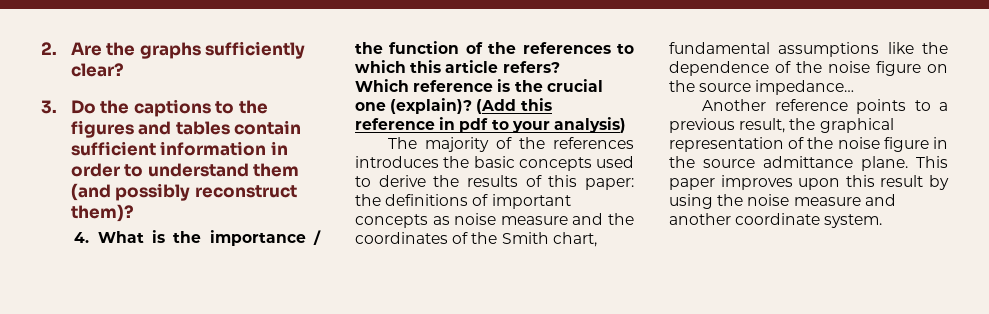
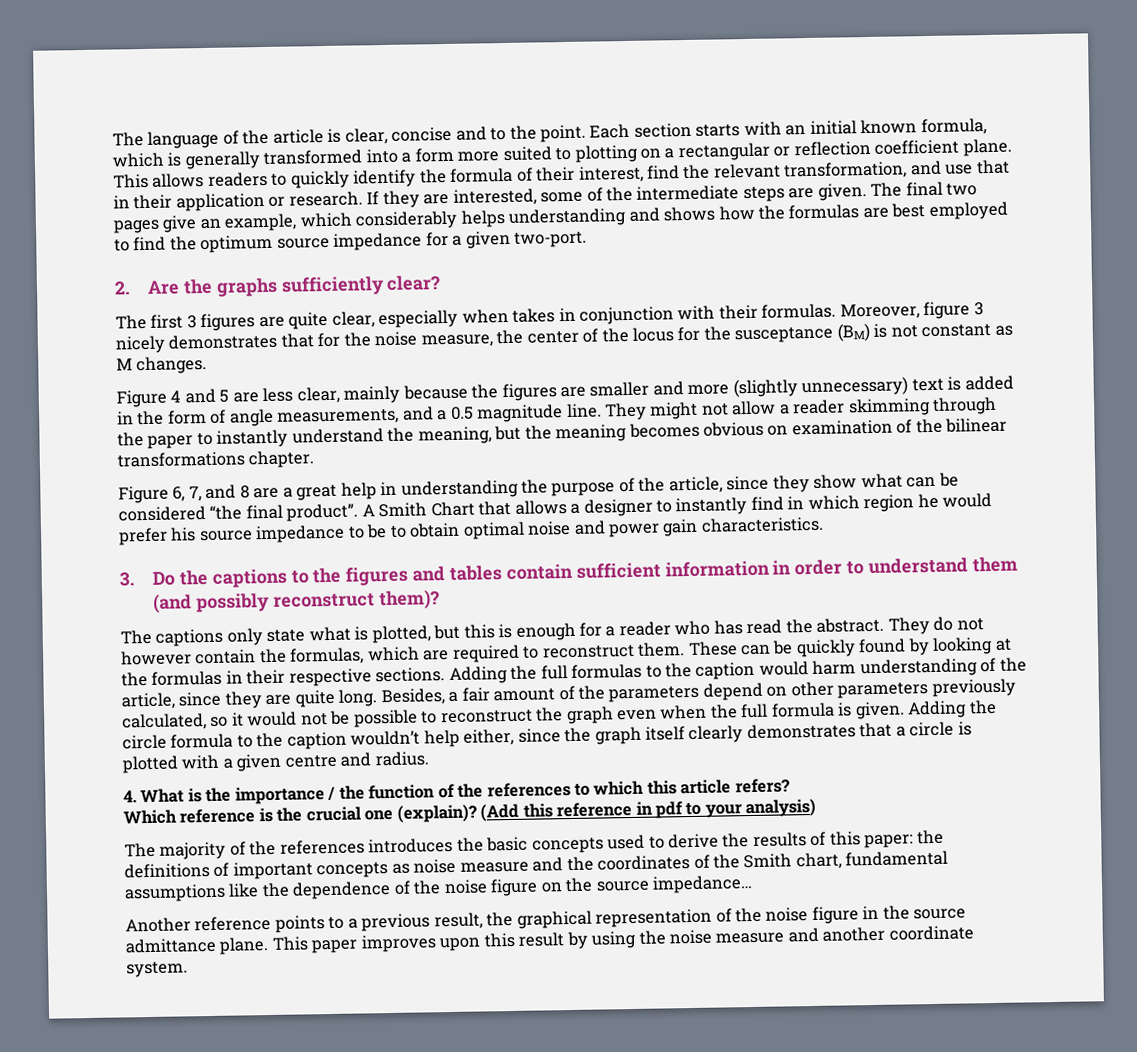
(41, 48) none -> [112,118,987,149] [112,138,1012,170] [113,159,1010,189] [113,181,978,212] [113,201,1008,234] [114,230,588,254] The language of the article is clear, concise and to the point. Each section starts with an initial known formula, which is generally transformed into a form more suited to plotting on a rectangular or reflection coefficient plane. This allows readers to quickly identify the formula of their interest, find the relevant transformation, and use that in their application or research. If they are interested, some of the intermediate steps are given. The final two pages give an example, which considerably helps understanding and shows how the formulas are best employed to find the optimum source impedance for a given two-port. //
(124, 70) none -> [115,301,984,332] [115,322,1013,354] [116,355,208,375] [116,375,1014,408] [117,396,998,427] [117,417,1008,449] [117,450,315,469] [118,472,959,504] [118,492,993,522] [118,516,824,546] // The first 3 figures are quite clear, especially when takes in conjunction with their formulas. Moreover, figure 3 nicely demonstrates that for the noise measure, the center of the locus for the susceptance (BM) is not constant as M changes. // Figure 4 and 5 are less clear, mainly because the figures are smaller and more (slightly unnecessary) text is added in the form of angle measurements, and a 0.5 magnitude line. They might not allow a reader skimming through the paper to instantly understand the meaning, but the meaning becomes obvious on examination of the bilinear transformations chapter. // Figure 6, 7, and 8 are a great help in understanding the purpose of the article, since they show what can be considered “the final product”. A Smith Chart that allows a designer to instantly find in which region he would prefer his source impedance to be to obtain optimal noise and power gain characteristics.
(134, 213) none -> [120,616,984,647] [121,636,1012,666] [121,657,1027,687] [121,678,1016,710] [122,699,997,731] [122,721,972,750] [122,751,429,774] // The captions only state what is plotted, but this is enough for a reader who has read the abstract. They do not however contain the formulas, which are required to reconstruct them. These can be quickly found by looking at the formulas in their respective sections. Adding the full formulas to the caption would harm understanding of the article, since they are quite long. Besides, a fair amount of the parameters depend on other parameters previously calculated, so it would not be possible to reconstruct the graph even when the full formula is given. Adding the circle formula to the caption wouldn’t help either, since the graph itself clearly demonstrates that a circle is plotted with a given centre and radius.

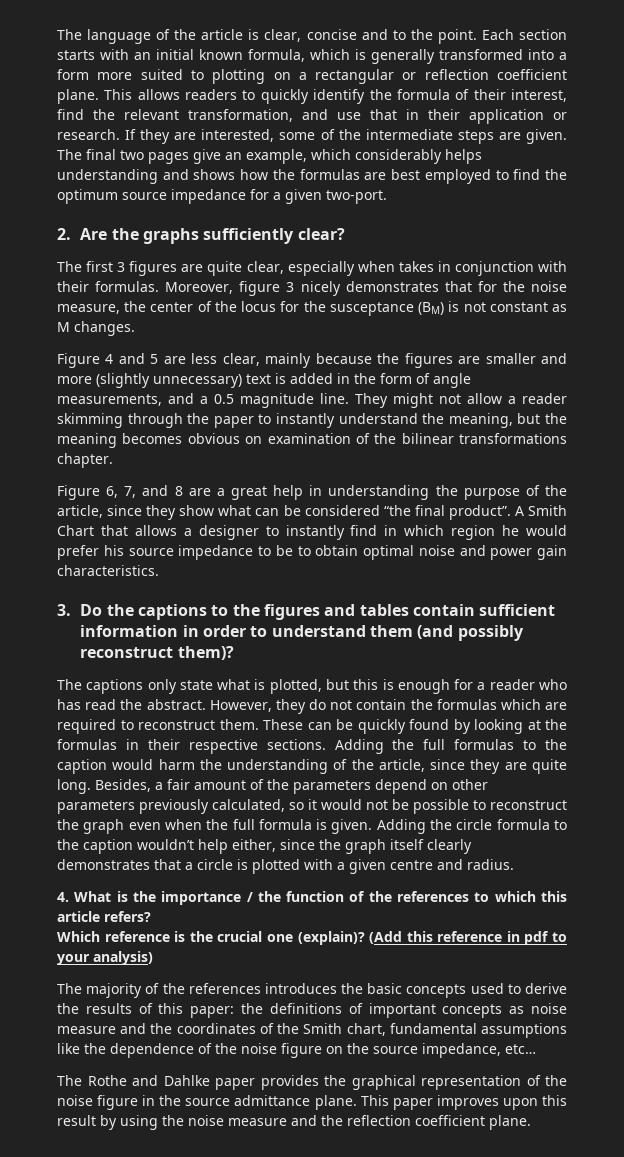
[887,617,930,635] They -> [209,699,306,714] However, they
[121,650,192,666] however -> (353, 705) none
[289,647,365,665] formulas, -> [436,699,497,710] formulas
(857, 667) none -> [199,759,222,770] the
[652,874,754,894] [125,912,483,933] impedance… // Another reference points to a previous result, -> [422,1043,536,1058] [57,1075,319,1090] impedance, etc… // The Rothe and Dahlke paper provides
[822,925,974,942] [126,961,188,978] another coordinate system. -> [321,1115,531,1130] the reflection coefficient plane.

